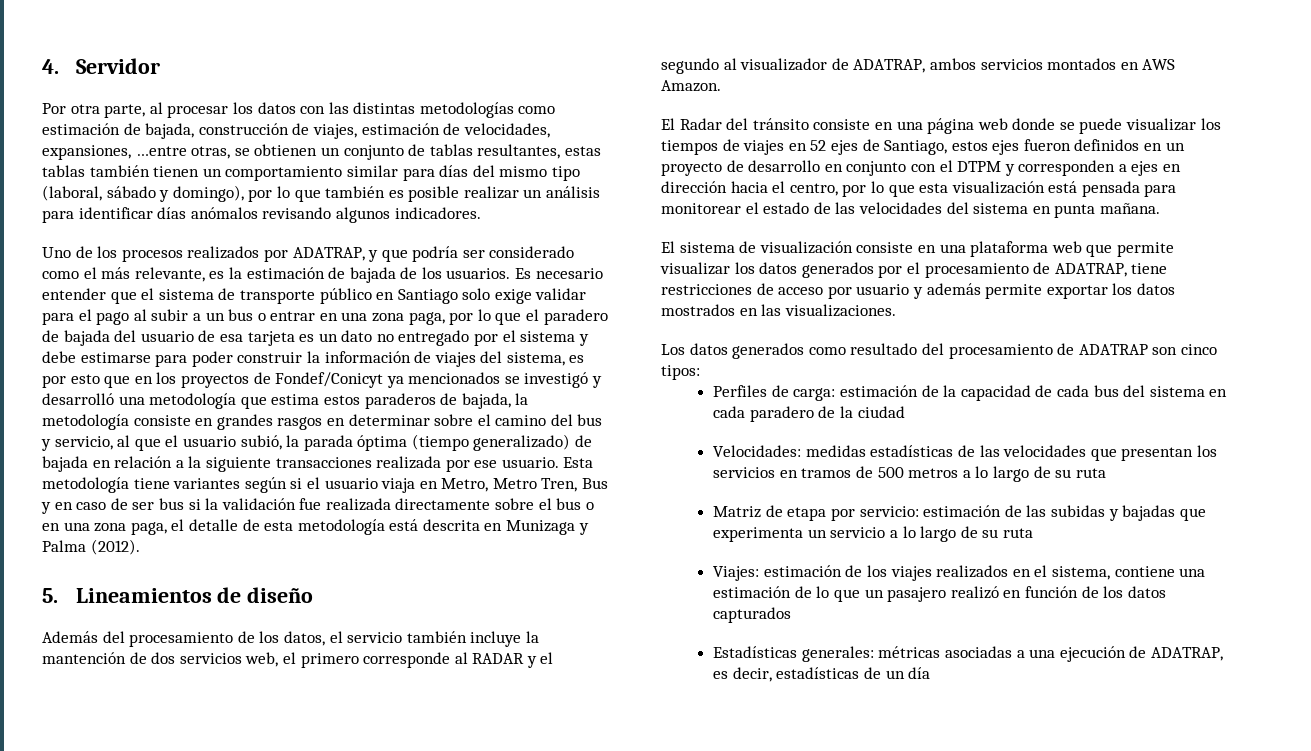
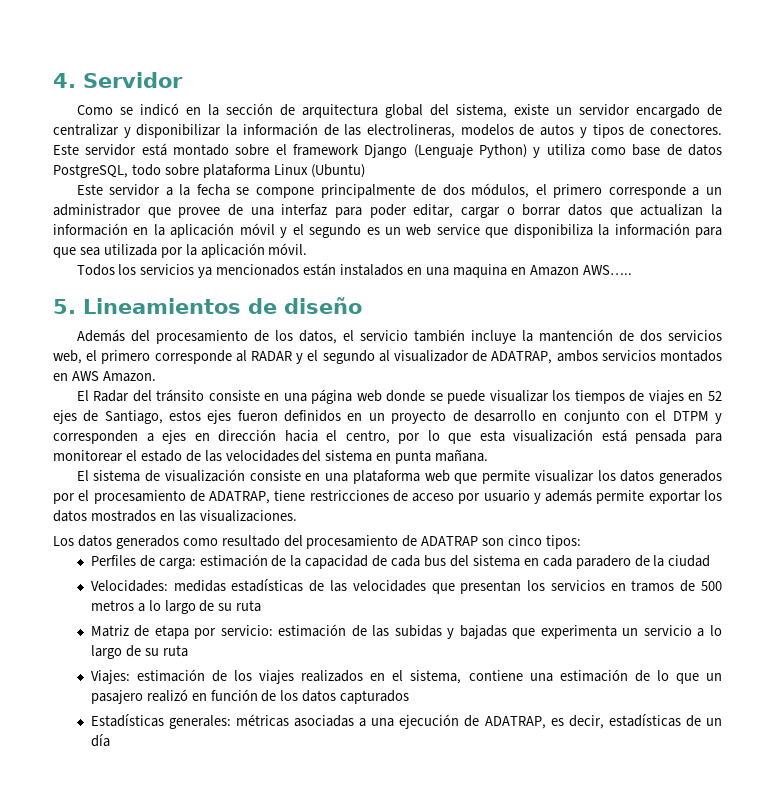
[42,102,556,118] [42,123,550,139] [42,144,601,160] [42,165,580,181] [42,185,601,202] [42,207,481,223] [42,246,575,262] [42,267,603,283] [42,288,587,304] [42,309,608,325] [42,330,589,346] [42,351,585,367] [42,372,603,388] [42,393,529,409] [42,414,603,430] [41,434,593,451] [42,456,594,472] [42,477,609,493] [41,498,594,514] [42,519,589,535] [42,539,140,555] Por otra parte, al procesar los datos con las distintas metodologías como estimación de bajada, construcción de viajes, estimación de velocidades, expansiones, …entre otras, se obtienen un conjunto de tablas resultantes, estas tablas también tienen un comportamiento similar para días del mismo tipo (laboral, sábado y domingo), por lo que también es posible realizar un análisis para identificar días anómalos revisando algunos indicadores. // Uno de los procesos realizados por ADATRAP, y que podría ser considerado como el más relevante, es la estimación de bajada de los usuarios. Es necesario entender que el sistema de transporte público en Santiago solo exige validar para el pago al subir a un bus o entrar en una zona paga, por lo que el paradero de bajada del usuario de esa tarjeta es un dato no entregado por el sistema y debe estimarse para poder construir la información de viajes del sistema, es por esto que en los proyectos de Fondef/Conicyt ya mencionados se investigó y desarrolló una metodología que estima estos paraderos de bajada, la metodología consiste en grandes rasgos en determinar sobre el camino del bus y servicio, al que el usuario subió, la parada óptima (tiempo generalizado) de bajada en relación a la siguiente transacciones realizada por ese usuario. Esta metodología tiene variantes según si el usuario viaja en Metro, Metro Tren, Bus y en caso de ser bus si la validación fue realizada directamente sobre el bus o en una zona paga, el detalle de esta metodología está descrita en Munizaga y Palma (2012). -> [76,103,722,118] [53,123,722,138] [53,143,722,158] [53,164,365,178] [76,183,722,198] [53,204,722,218] [53,223,722,238] [53,243,308,258] [76,263,632,278] Como se indicó en la sección de arquitectura global del sistema, existe un servidor encargado de centralizar y disponibilizar la información de las electrolineras, modelos de autos y tipos de conectores. Este servidor está montado sobre el framework Django (Lenguaje Python) y utiliza como base de datos PostgreSQL, todo sobre plataforma Linux (Ubuntu) // Este servidor a la fecha se compone principalmente de dos módulos, el primero corresponde a un administrador que provee de una interfaz para poder editar, cargar o borrar datos que actualizan la información en la aplicación móvil y el segundo es un web service que disponibiliza la información para que sea utilizada por la aplicación móvil. // Todos los servicios ya mencionados están instalados en una maquina en Amazon AWS…..

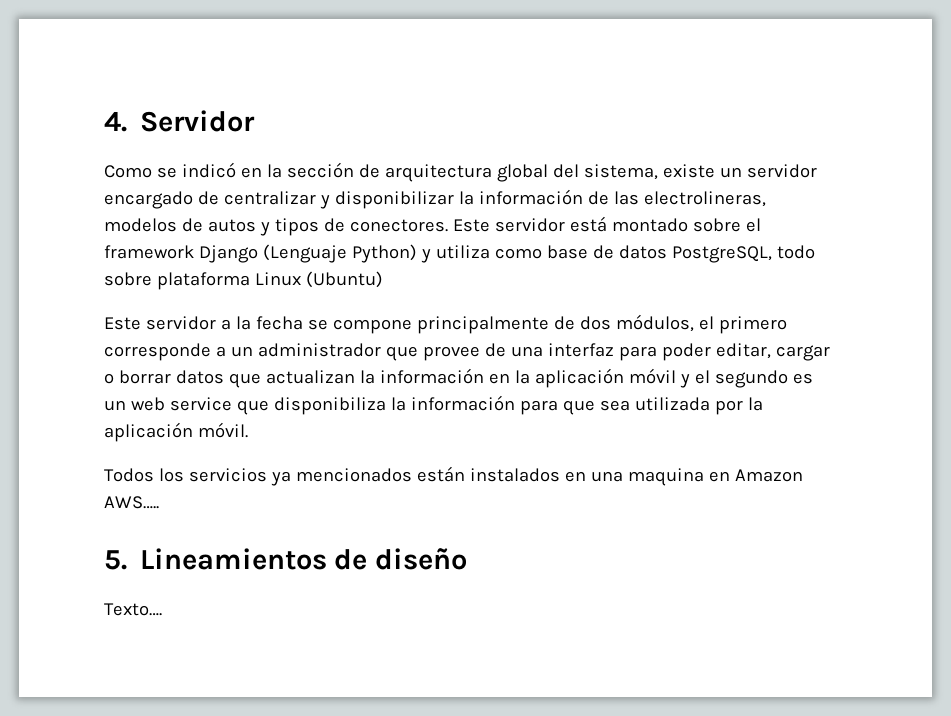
[76,329,722,344] [53,350,722,364] [53,371,156,382] [76,389,722,404] [53,410,723,424] [53,429,722,444] [53,449,489,464] [76,469,722,484] [53,489,722,504] [53,510,297,522] [53,535,582,549] [90,554,711,569] [90,579,723,594] [90,600,262,614] [90,624,722,639] [90,645,188,659] [90,669,722,684] [90,689,410,704] [90,714,722,729] [90,734,110,747] Además del procesamiento de los datos, el servicio también incluye la mantención de dos servicios web, el primero corresponde al RADAR y el segundo al visualizador de ADATRAP, ambos servicios montados en AWS Amazon. // El Radar del tránsito consiste en una página web donde se puede visualizar los tiempos de viajes en 52 ejes de Santiago, estos ejes fueron definidos en un proyecto de desarrollo en conjunto con el DTPM y corresponden a ejes en dirección hacia el centro, por lo que esta visualización está pensada para monitorear el estado de las velocidades del sistema en punta mañana. // El sistema de visualización consiste en una plataforma web que permite visualizar los datos generados por el procesamiento de ADATRAP, tiene restricciones de acceso por usuario y además permite exportar los datos mostrados en las visualizaciones. // Los datos generados como resultado del procesamiento de ADATRAP son cinco tipos: // Perfiles de carga: estimación de la capacidad de cada bus del sistema en cada paradero de la ciudad // Velocidades: medidas estadísticas de las velocidades que presentan los servicios en tramos de 500 metros a lo largo de su ruta // Matriz de etapa por servicio: estimación de las subidas y bajadas que experimenta un servicio a lo largo de su ruta // Viajes: estimación de los viajes realizados en el sistema, contiene una estimación de lo que un pasajero realizó en función de los datos capturados // Estadísticas generales: métricas asociadas a una ejecución de ADATRAP, es decir, estadísticas de un día -> [104,603,162,616] Texto….

